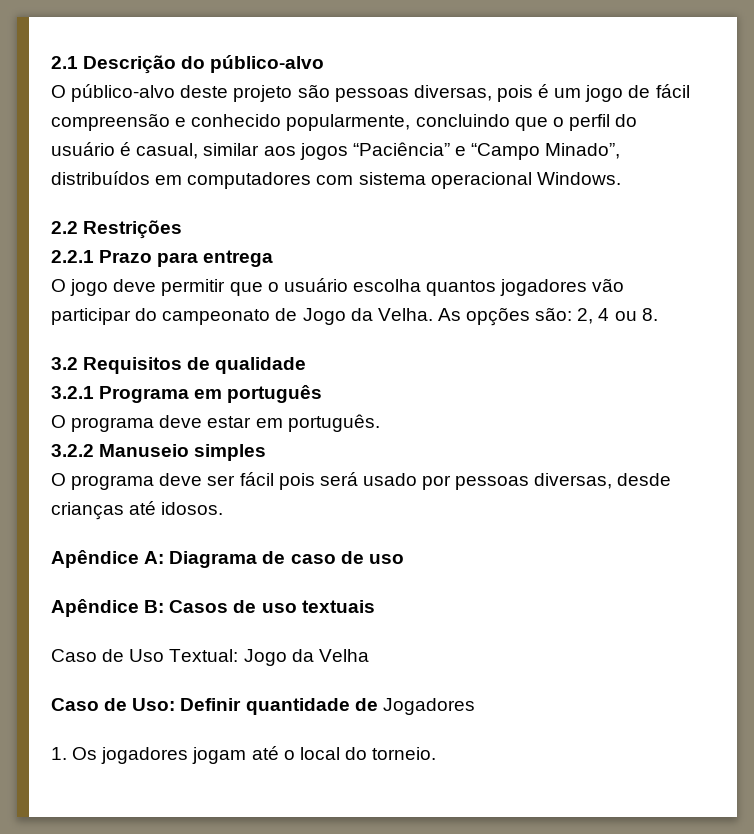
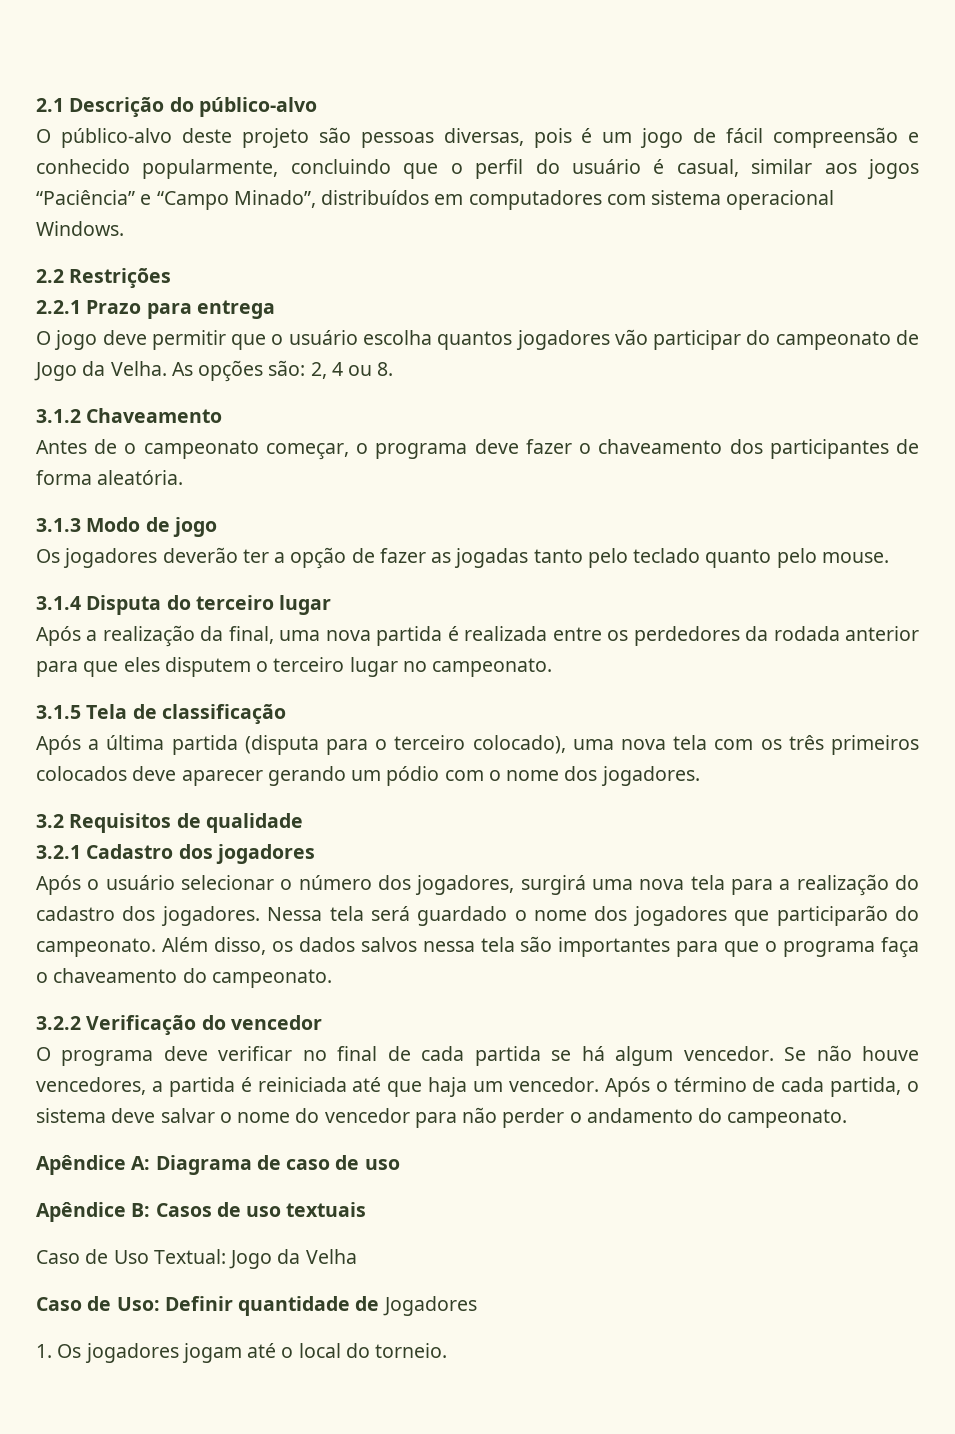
(658, 314) none -> [36,408,223,423] [36,439,920,460] [36,470,184,485] [36,517,217,537] [36,547,889,569] [36,595,332,615] [36,625,920,647] [36,657,553,677] [36,704,286,724] [36,735,920,755] [36,766,700,786] // 3.1.2 Chaveamento // Antes de o campeonato começar, o programa deve fazer o chaveamento dos participantes de forma aleatória. // 3.1.3 Modo de jogo // Os jogadores deverão ter a opção de fazer as jogadas tanto pelo teclado quanto pelo mouse. // 3.1.4 Disputa do terceiro lugar // Após a realização da final, uma nova partida é realizada entre os perdedores da rodada anterior para que eles disputem o terceiro lugar no campeonato. // 3.1.5 Tela de classificação // Após a última partida (disputa para o terceiro colocado), uma nova tela com os três primeiros colocados deve aparecer gerando um pódio com o nome dos jogadores.
[99,385,323,403] [51,414,380,432] [51,444,267,461] [51,472,672,490] [51,501,224,520] Programa em português // O programa deve estar em português. // 3.2.2 Manuseio simples // O programa deve ser fácil pois será usado por pessoas diversas, desde crianças até idosos. -> [86,844,315,864] [36,874,920,896] [36,905,919,926] [36,936,920,958] [36,968,332,988] [36,1015,322,1035] [36,1045,919,1066] [36,1077,919,1097] [36,1107,848,1128] Cadastro dos jogadores // Após o usuário selecionar o número dos jogadores, surgirá uma nova tela para a realização do cadastro dos jogadores. Nessa tela será guardado o nome dos jogadores que participarão do campeonato. Além disso, os dados salvos nessa tela são importantes para que o programa faça o chaveamento do campeonato. // 3.2.2 Verificação do vencedor // O programa deve verificar no final de cada partida se há algum vencedor. Se não houve vencedores, a partida é reiniciada até que haja um vencedor. Após o término de cada partida, o sistema deve salvar o nome do vencedor para não perder o andamento do campeonato.

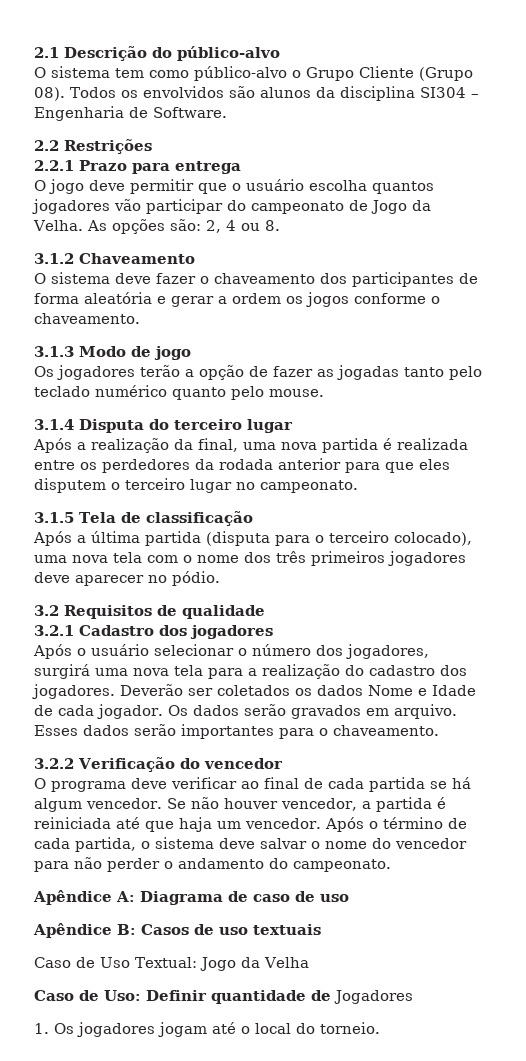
[60,127,920,148] [36,159,919,179] [36,190,835,210] [36,221,124,236] público-alvo deste projeto são pessoas diversas, pois é um jogo de fácil compreensão e conhecido popularmente, concluindo que o perfil do usuário é casual, similar aos jogos “Paciência” e “Campo Minado”, distribuídos em computadores com sistema operacional Windows. -> [51,66,473,81] [34,86,479,101] [34,106,227,121] sistema tem como público-alvo o Grupo Cliente (Grupo 08). Todos os envolvidos são alunos da disciplina SI304 – Engenharia de Software.
[36,439,468,460] Antes de o campeonato começar, o programa -> [34,272,110,284] O sistema
[97,470,184,485] aleatória. -> [84,292,440,307] [34,313,140,324] aleatória e gerar a ordem os jogos conforme o chaveamento.
[162,547,269,563] deverão ter -> [140,365,180,377] terão
(701, 555) none -> [95,385,167,397] numérico
[760,735,920,755] [36,766,700,786] os três primeiros colocados deve aparecer gerando um pódio com o nome dos jogadores. -> [183,551,466,566] [34,571,220,586] o nome dos três primeiros jogadores deve aparecer no pódio.
[267,905,919,926] [36,936,920,958] [36,968,332,988] Nessa tela será guardado o nome dos jogadores que participarão do campeonato. Além disso, os dados salvos nessa tela são importantes para que o programa faça o chaveamento do campeonato. -> [120,684,476,696] [34,704,457,719] [34,724,439,739] Deverão ser coletados os dados Nome e Idade de cada jogador. Os dados serão gravados em arquivo. Esses dados serão importantes para o chaveamento.
[302,1050,327,1061] no -> [241,781,259,789] ao
[862,1046,919,1061] [36,1077,146,1095] houve vencedores, -> [223,798,357,811] houver vencedor,

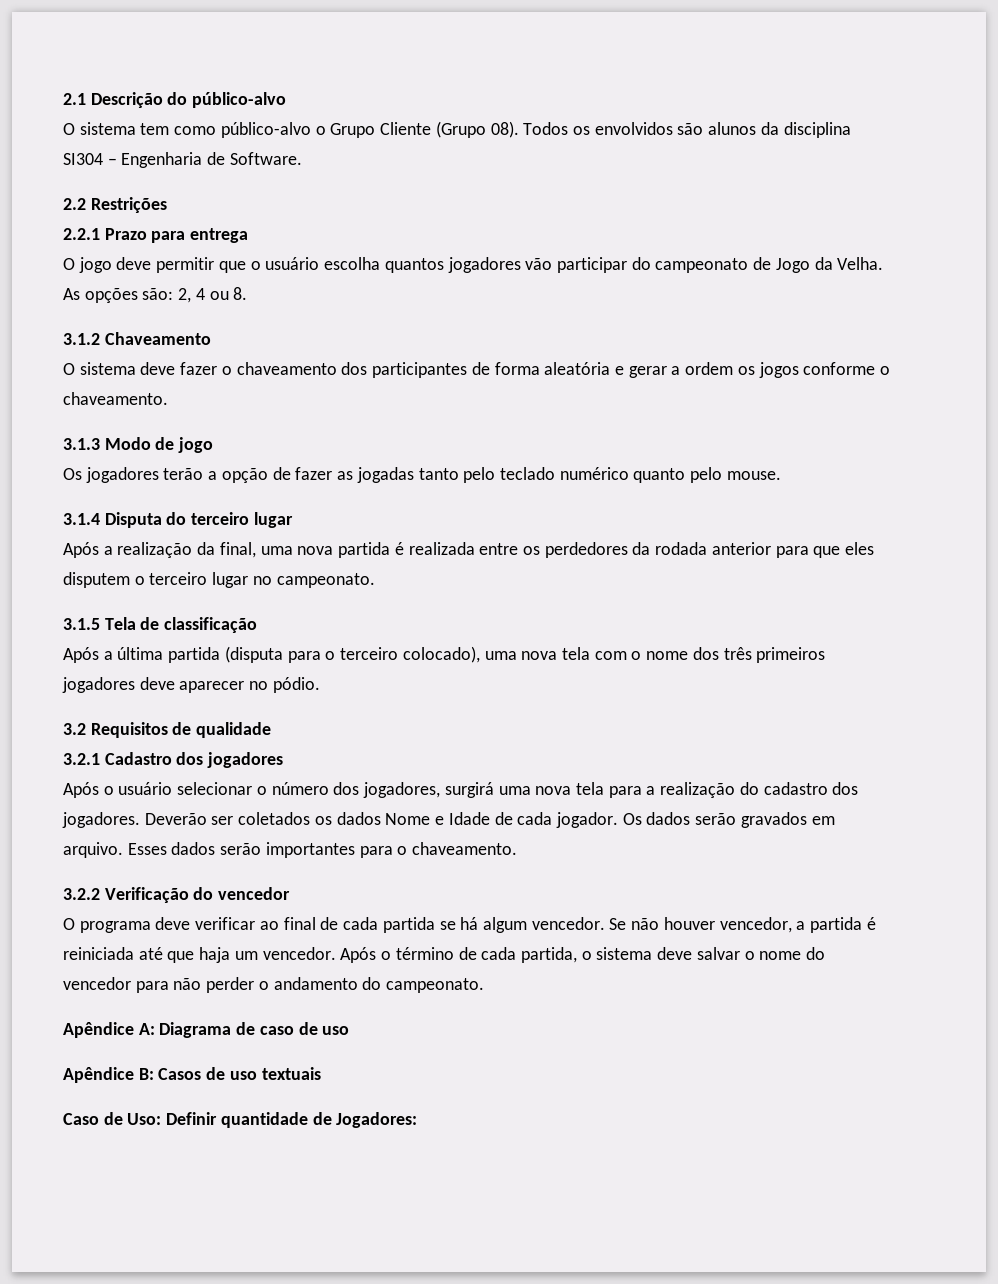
[34,957,309,971] // Caso de Uso Textual: Jogo da Velha -> (321, 1073) none
[334,990,413,1004] [34,1022,380,1037] Jogadores // 1. Os jogadores jogam até o local do torneio. -> [336,1112,418,1128] Jogadores:

